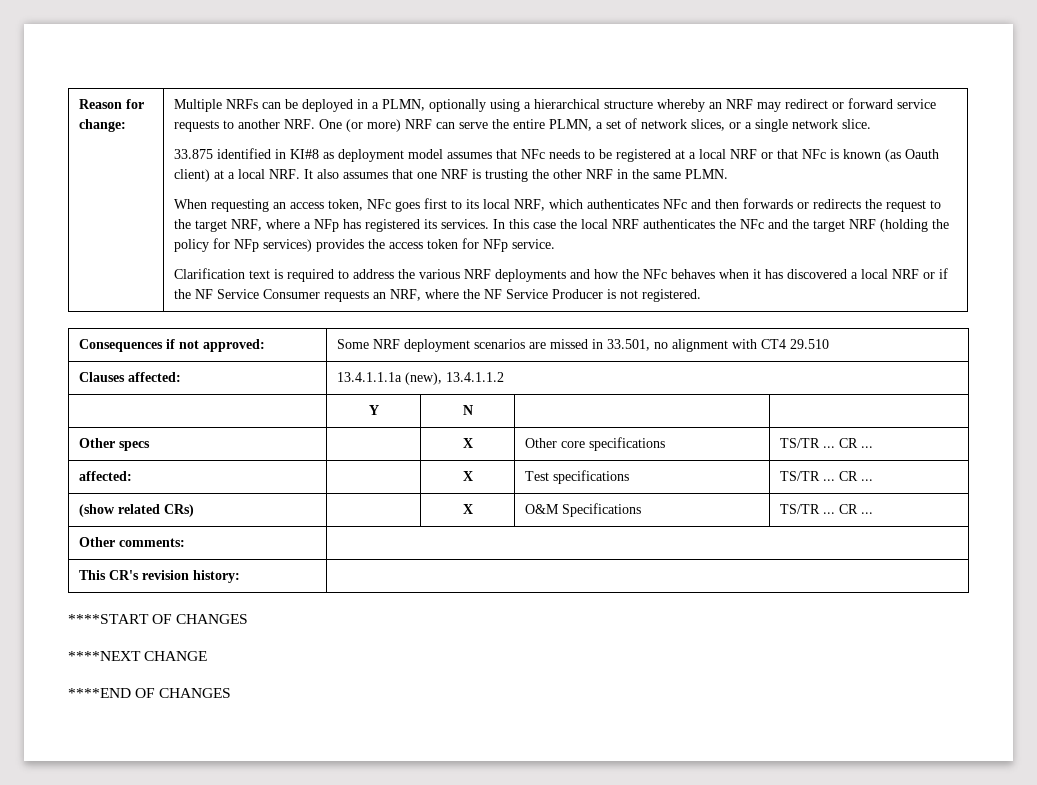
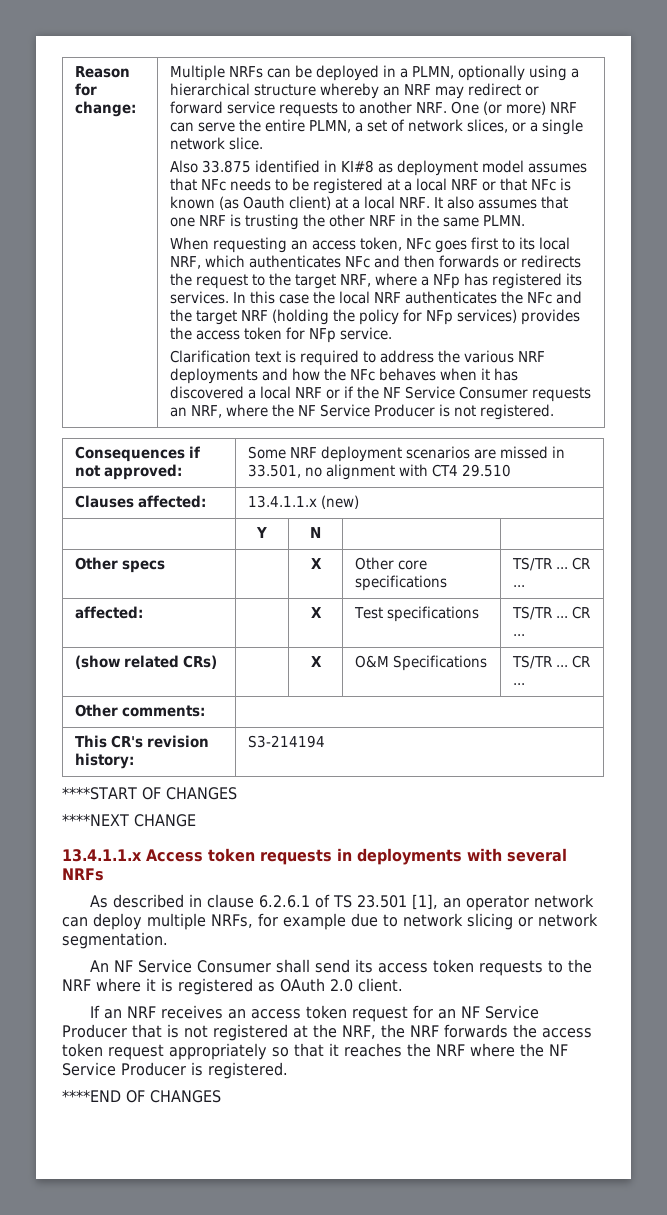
(872, 124) none -> [169,160,198,173] Also
[337,372,505,385] 13.4.1.1.1a (new), 13.4.1.1.2 -> [247,495,359,509] 13.4.1.1.x (new)
(241, 576) none -> [247,735,325,748] S3-214194
(208, 656) none -> [62,848,567,865] [62,868,104,881] [89,894,594,911] [62,913,598,930] [62,932,168,949] [89,959,592,976] [62,978,403,995] [89,1005,539,1022] [62,1024,592,1041] [62,1043,568,1060] [62,1062,288,1079] // 13.4.1.1.x Access token requests in deployments with several NRFs // As described in clause 6.2.6.1 of TS 23.501 [1], an operator network can deploy multiple NRFs, for example due to network slicing or network segmentation. // An NF Service Consumer shall send its access token requests to the NRF where it is registered as OAuth 2.0 client. // If an NRF receives an access token request for an NF Service Producer that is not registered at the NRF, the NRF forwards the access token request appropriately so that it reaches the NRF where the NF Service Producer is registered.

